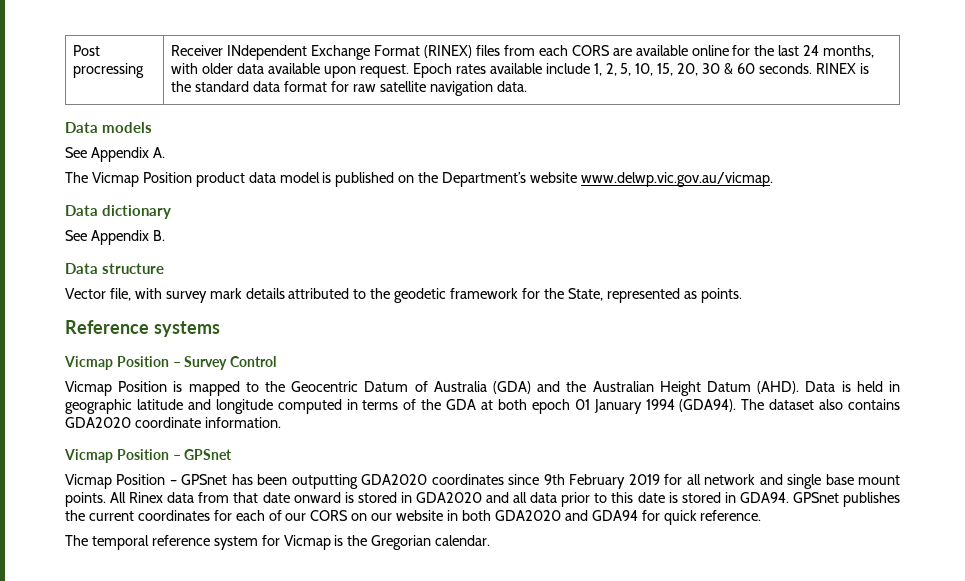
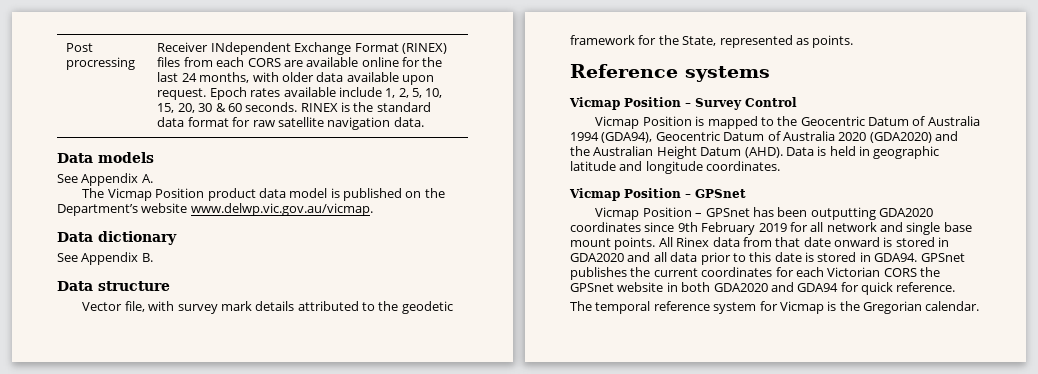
[492,381,531,394] (GDA) -> [570,131,932,143] 1994 (GDA94), Geocentric Datum of Australia 2020 (GDA2020)
[277,399,900,414] [65,417,281,428] computed in terms of the GDA at both epoch 01 January 1994 (GDA94). The dataset also contains GDA2020 coordinate information. -> [706,161,781,171] coordinates.
[268,510,393,521] of our CORS on our -> [827,267,940,277] [570,283,614,292] Victorian CORS the GPSnet

